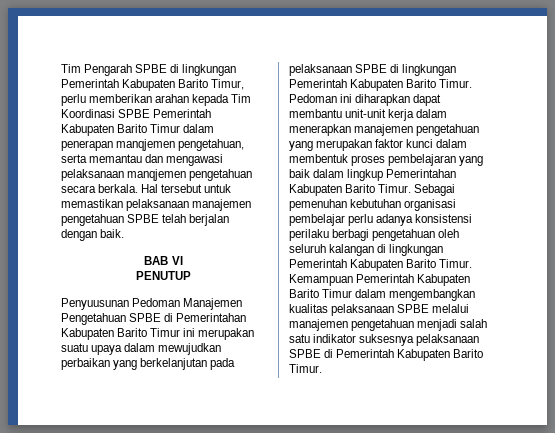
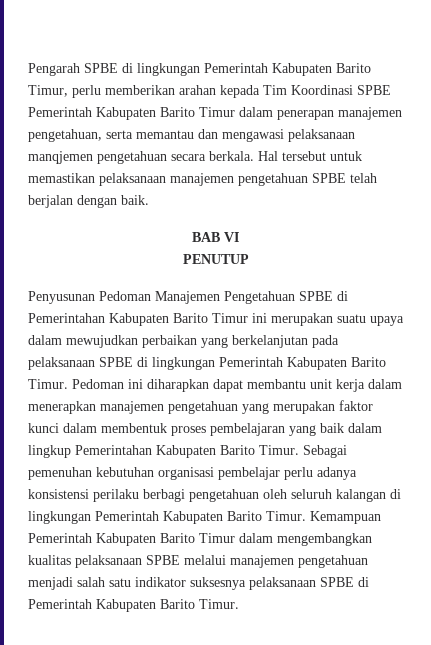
[61,64,81,73] Tim -> (28, 69) none
[116,139,176,151] manqjemen -> [338,107,402,120] manajemen
[61,298,129,310] Penyuusunan -> [28,291,95,304] Penyusunan
[345,109,387,118] unit-unit -> [310,379,332,389] unit

